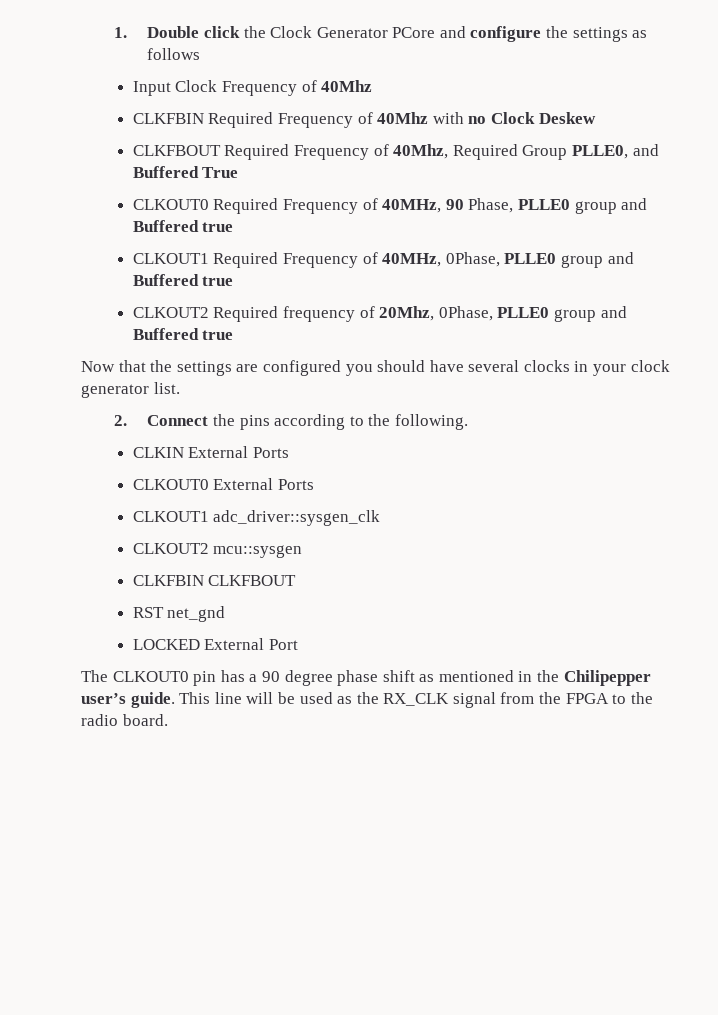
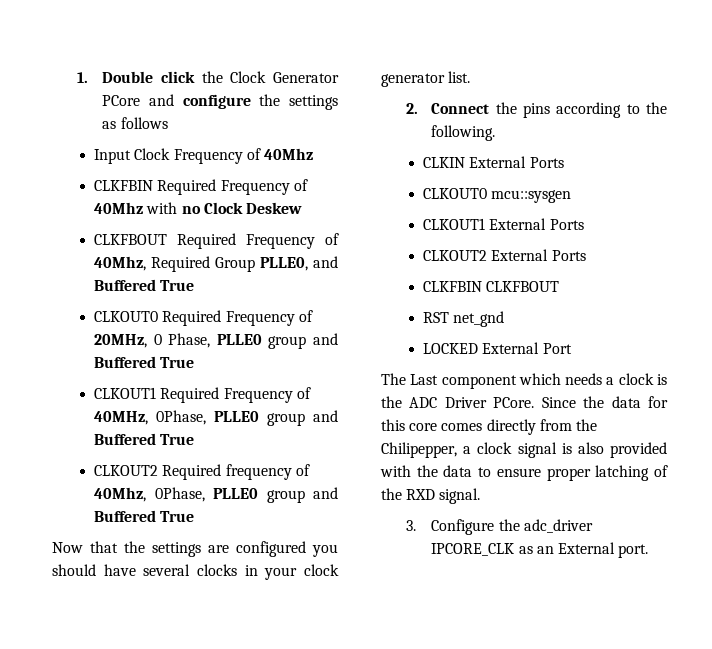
[382,199,464,213] 40MHz, 90 -> [94,334,162,348] 20MHz, 0
[202,222,234,232] true -> [160,357,195,368] True
[202,276,234,286] true -> [160,434,195,445] True
[379,306,627,322] [132,328,234,340] 20Mhz, 0Phase, PLLE0 group and Buffered true -> [94,487,338,503] [94,510,195,522] 40Mhz, 0Phase, PLLE0 group and Buffered True
[213,478,315,490] [132,510,381,526] [132,543,303,558] External Ports // CLKOUT1 adc_driver::sysgen_clk // CLKOUT2 mcu::sysgen -> [491,190,572,203] [423,218,584,230] [423,249,586,261] mcu::sysgen // CLKOUT1 External Ports // CLKOUT2 External Ports
[112,670,651,686] [81,692,653,708] [81,714,168,726] CLKOUT0 pin has a 90 degree phase shift as mentioned in the Chilipepper user’s guide. This line will be used as the RX_CLK signal from the FPGA to the radio board. -> [410,373,667,389] [381,396,668,408] [381,419,597,435] [381,442,667,458] [380,465,668,481] [381,488,481,504] [406,519,593,535] [431,542,649,558] Last component which needs a clock is the ADC Driver PCore. Since the data for this core comes directly from the Chilipepper, a clock signal is also provided with the data to ensure proper latching of the RXD signal. // 3. Configure the adc_driver IPCORE_CLK as an External port.

